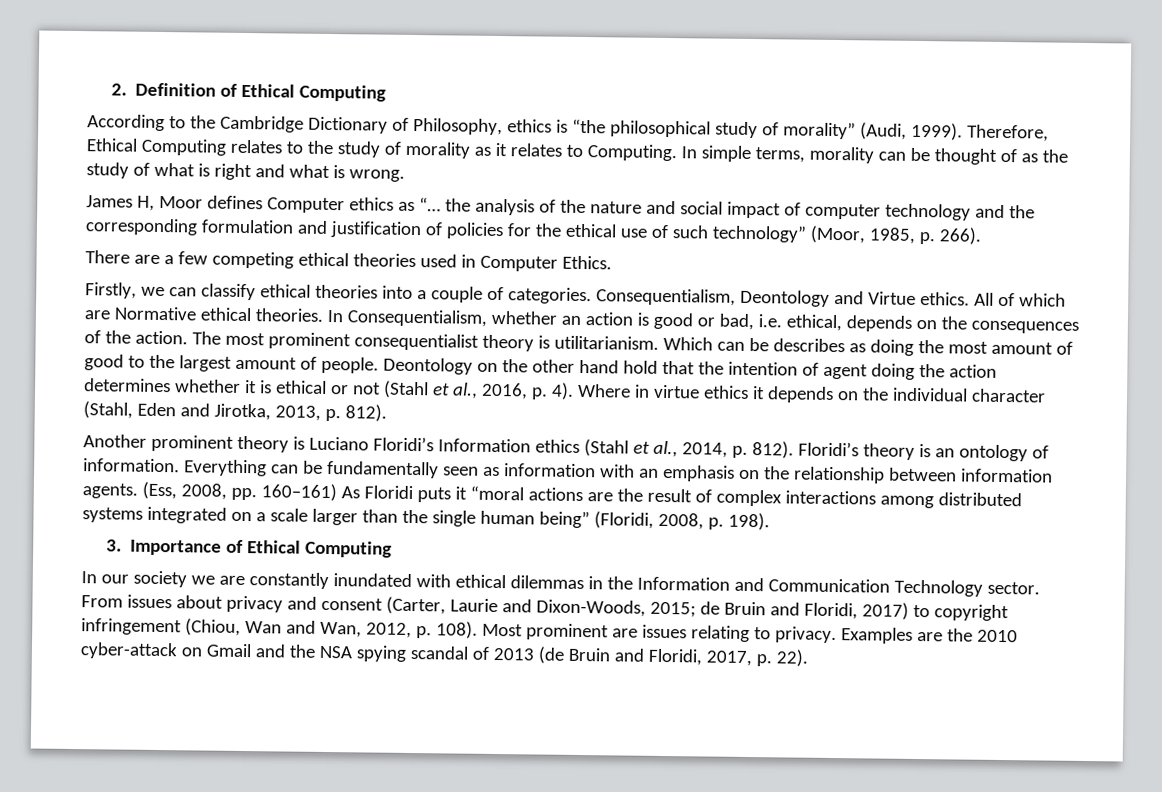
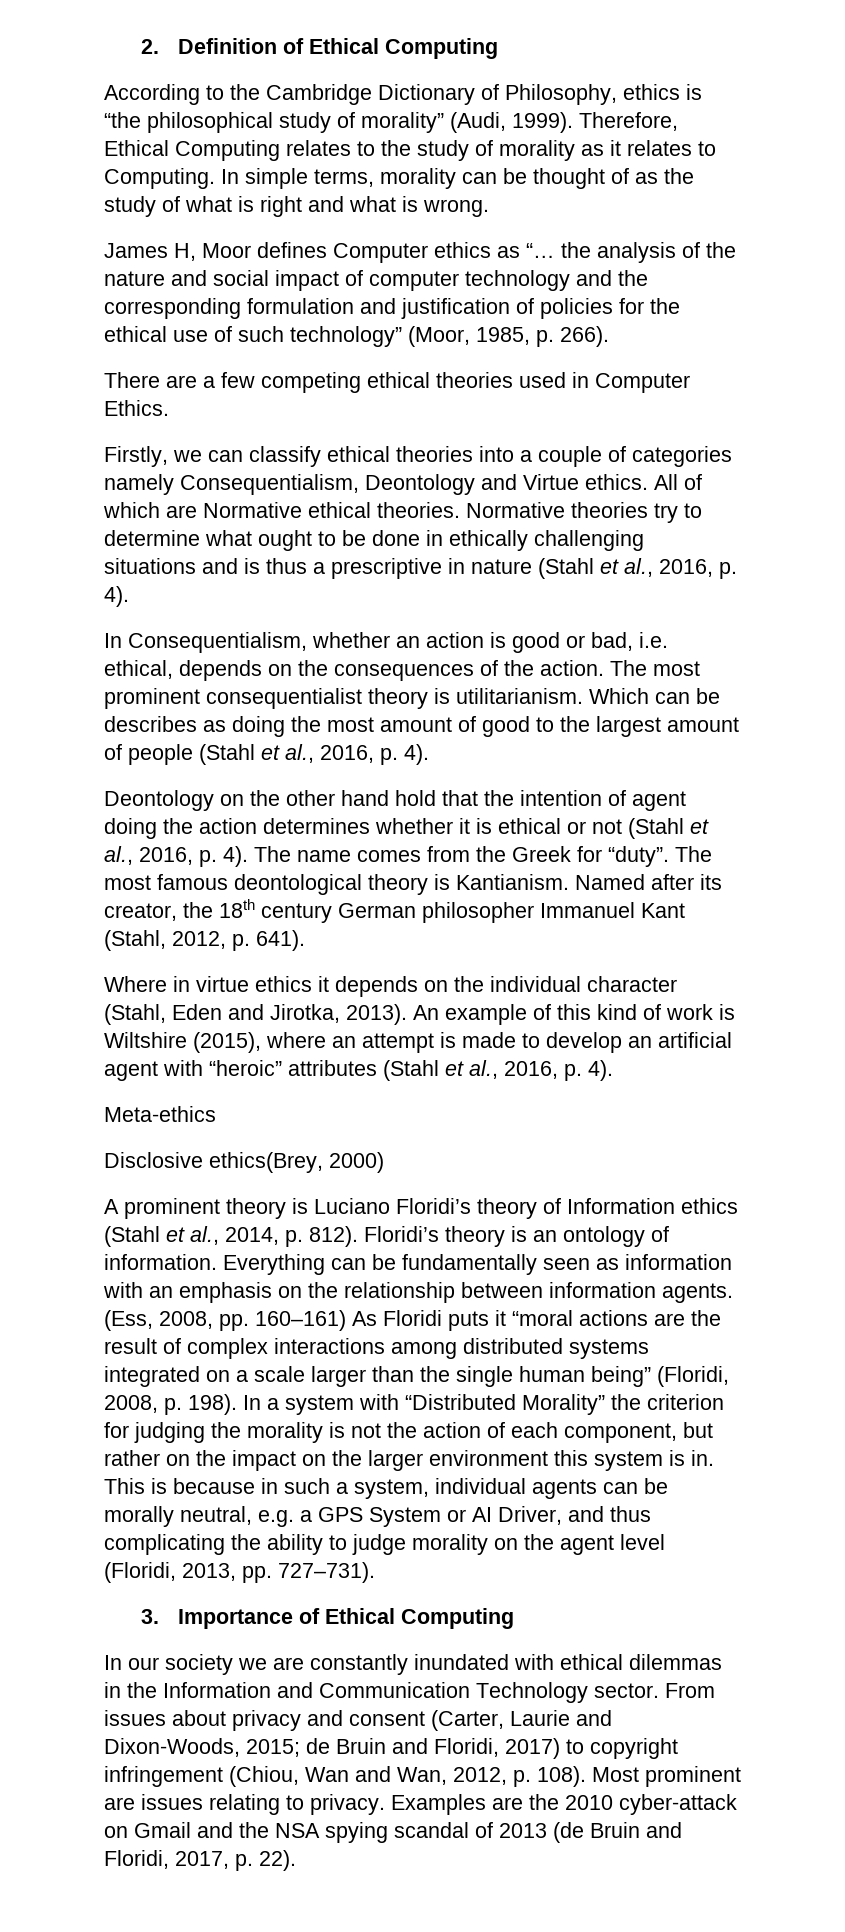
[507,287,592,305] categories. -> [632,446,732,467] [104,474,174,495] categories namely
(324, 315) none -> [466,502,702,523] [104,530,644,551] [104,558,737,579] [104,586,129,607] Normative theories try to determine what ought to be done in ethically challenging situations and is thus a prescriptive in nature (Stahl et al., 2016, p. 4). //
[320,356,379,374] people. -> [128,744,429,765] people (Stahl et al., 2016, p. 4). //
(574, 391) none -> [254,846,712,867] [104,874,722,895] [104,899,685,923] [104,930,305,951] The name comes from the Greek for “duty”. The most famous deontological theory is Kantianism. Named after its creator, the 18th century German philosopher Immanuel Kant (Stahl, 2012, p. 641). //
[274,404,387,422] [83,434,147,448] 2013, p. 812). // Another -> [346,1004,735,1025] [104,1032,732,1053] [104,1060,613,1081] [104,1106,216,1122] [104,1152,384,1173] [104,1199,119,1214] 2013). An example of this kind of work is Wiltshire (2015), where an attempt is made to develop an artificial agent with “heroic” attributes (Stahl et al., 2016, p. 4). // Meta-ethics // Disclosive ethics(Brey, 2000) // A
(434, 444) none -> [477,1198,561,1219] theory of
(770, 521) none -> [243,1394,724,1415] [104,1422,713,1443] [104,1450,714,1471] [104,1478,668,1499] [104,1506,651,1527] [104,1534,665,1555] [104,1562,375,1583] In a system with “Distributed Morality” the criterion for judging the morality is not the action of each component, but rather on the impact on the larger environment this system is in. This is because in such a system, individual agents can be morally neutral, e.g. a GPS System or AI Driver, and thus complicating the ability to judge morality on the agent level (Floridi, 2013, pp. 727–731).

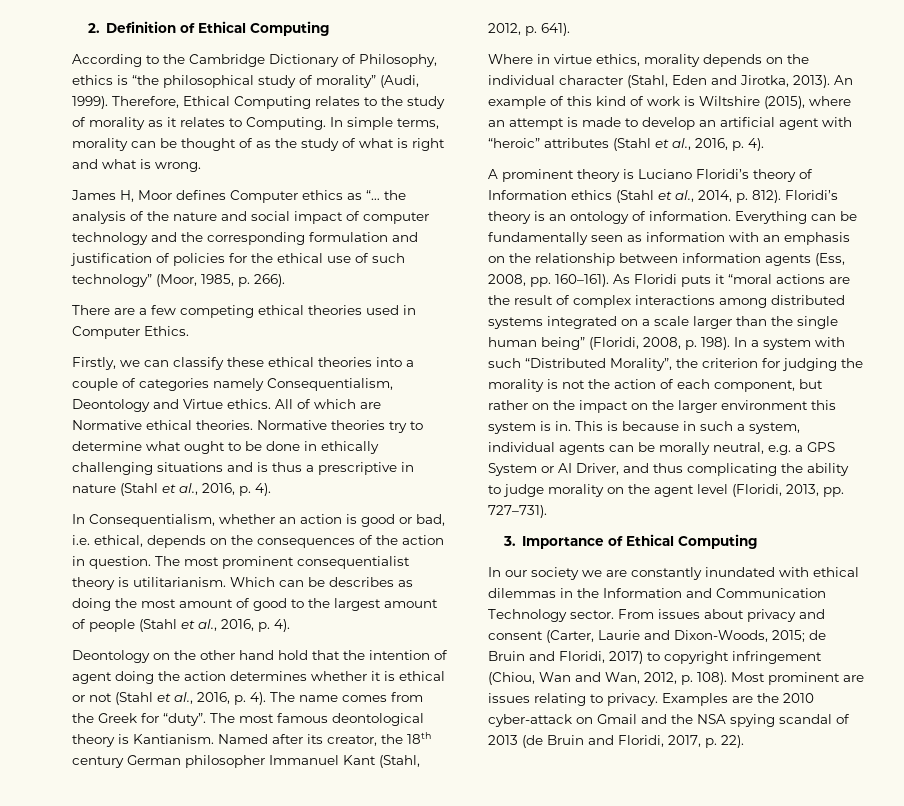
(321, 456) none -> [227,357,264,367] these
[540,660,604,676] action. -> [402,535,444,545] [72,556,151,569] action in question.
[255,976,329,992] ethics it -> [596,54,700,67] ethics, morality
[104,1106,216,1122] [104,1152,384,1173] // Meta-ethics // Disclosive ethics(Brey, 2000) -> (764, 144) none
[662,1283,733,1303] agents. -> [765,254,811,266] agents
[255,1310,346,1331] 160–161) -> [555,274,609,287] 160–161).
[405,1394,605,1415] “Distributed Morality” -> [488,358,672,371] such “Distributed Morality”,

